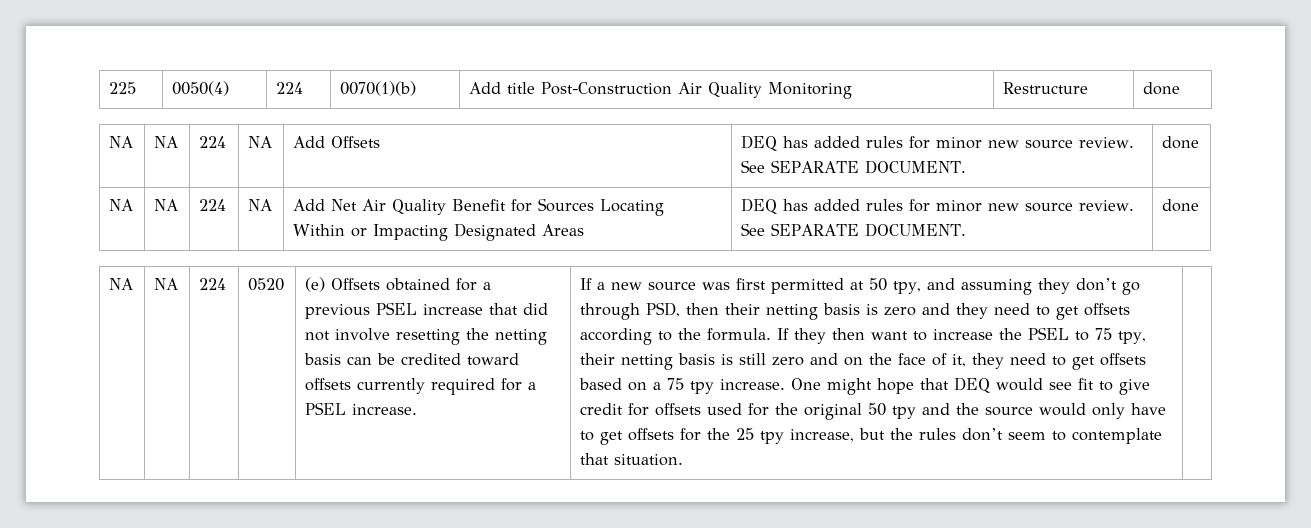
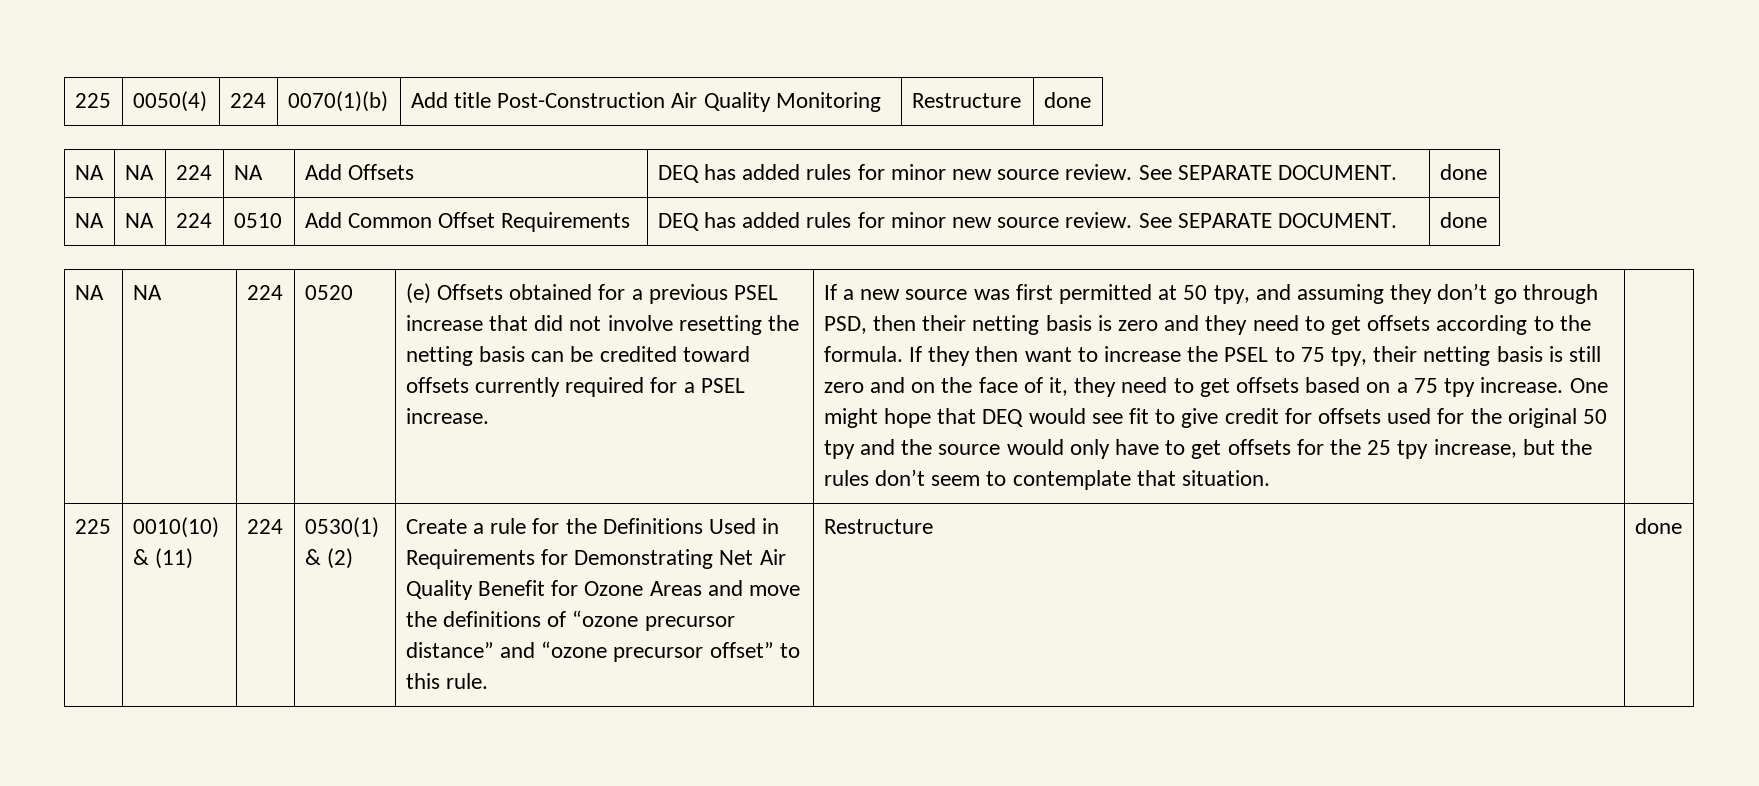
[248,199,273,211] [293,198,665,216] [293,223,585,241] NA | Add Net Air Quality Benefit for Sources Locating Within or Impacting Designated Areas -> [233,213,282,228] [304,212,631,232] 0510 | Add Common Offset Requirements
(684, 460) none -> [74,519,111,534] [132,517,219,538] [132,548,193,569] [246,519,283,534] [304,517,379,538] [304,548,353,569] [405,518,780,534] [405,549,786,569] [405,580,801,600] [405,610,735,631] [405,641,800,662] [405,673,488,689] [823,519,933,534] [1634,518,1682,534] // 225 | 0010(10) & (11) | 224 | 0530(1) & (2) | Create a rule for the Definitions Used in Requirements for Demonstrating Net Air Quality Benefit for Ozone Areas and move the definitions of “ozone precursor distance” and “ozone precursor offset” to this rule. | Restructure | done

